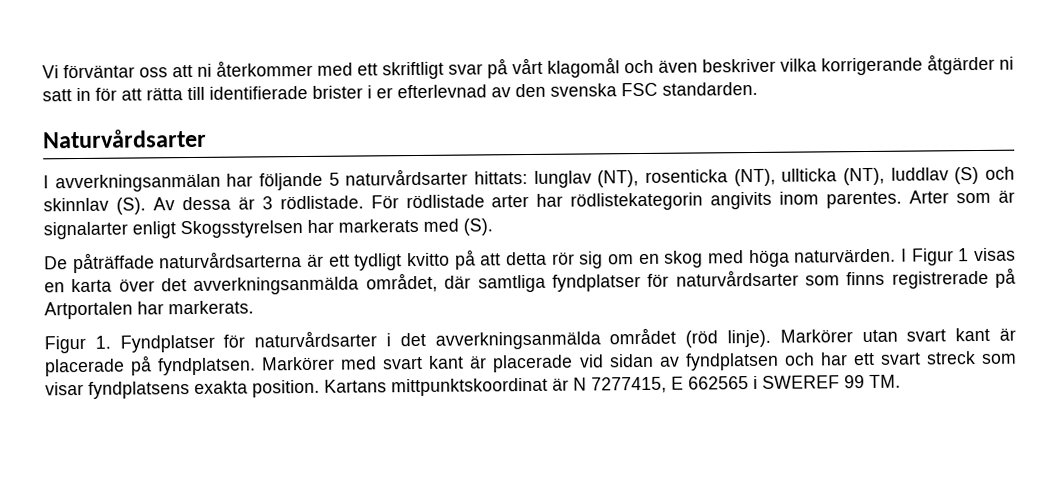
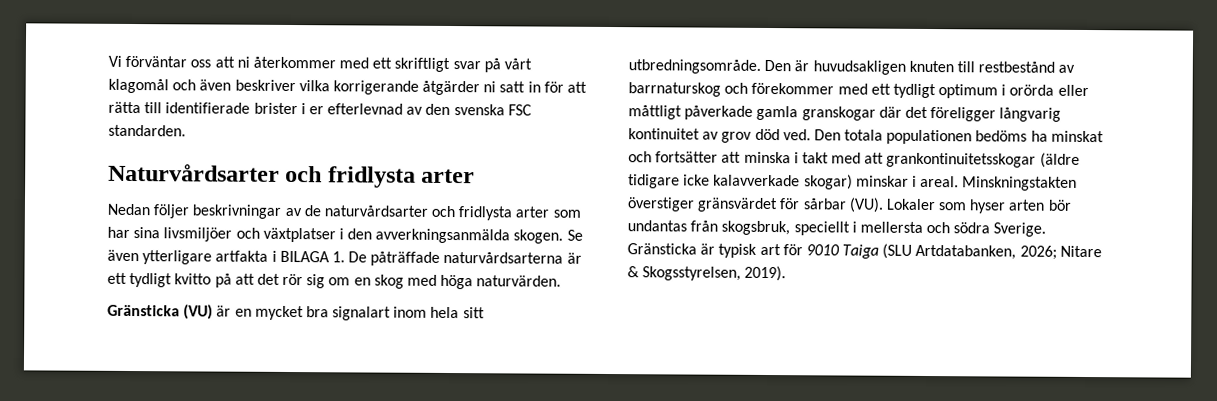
[43,166,1015,193] [43,189,1016,215] [43,218,493,240] // I avverkningsanmälan har följande 5 naturvårdsarter hittats: lunglav (NT), rosenticka (NT), ullticka (NT), luddlav (S) och skinnlav (S). Av dessa är 3 rödlistade. För rödlistade arter har rödlistekategorin angivits inom parentes. Arter som är signalarter enligt Skogsstyrelsen har markerats med (S). // -> [285,165,476,188] [107,203,581,221] [107,226,583,244] [107,249,345,265] och fridlysta arter // Nedan följer beskrivningar av de naturvårdsarter och fridlysta arter som har sina livsmiljöer och växtplatser i den avverkningsanmälda skogen. Se även ytterligare artfakta i BILAGA 1.
[506,251,548,266] detta -> [256,273,280,285] det
[900,247,1016,266] [44,267,1017,295] [44,300,254,320] [44,327,1016,354] [45,351,1017,377] [45,374,901,399] I Figur 1 visas en karta över det avverkningsanmälda området, där samtliga fyndplatser för naturvårdsarter som finns registrerade på Artportalen har markerats. // Figur 1. Fyndplatser för naturvårdsarter i det avverkningsanmälda området (röd linje). Markörer utan svart kant är placerade på fyndplatsen. Markörer med svart kant är placerade vid sidan av fyndplatsen och har ett svart streck som visar fyndplatsens exakta position. Kartans mittpunktskoordinat är N 7277415, E 662565 i SWEREF 99 TM. -> [107,304,485,321] [628,59,1076,75] [628,82,1089,99] [628,105,1062,122] [628,128,1104,145] [628,151,1080,168] [628,174,1078,191] [627,197,1072,214] [627,220,1047,237] [627,243,1102,260] [627,265,787,282] // Gränsticka (VU) är en mycket bra signalart inom hela sitt utbredningsområde. Den är huvudsakligen knuten till restbestånd av barrnaturskog och förekommer med ett tydligt optimum i orörda eller måttligt påverkade gamla granskogar där det föreligger långvarig kontinuitet av grov död ved. Den totala populationen bedöms ha minskat och fortsätter att minska i takt med att grankontinuitetsskogar (äldre tidigare icke kalavverkade skogar) minskar i areal. Minskningstakten överstiger gränsvärdet för sårbar (VU). Lokaler som hyser arten bör undantas från skogsbruk, speciellt i mellersta och södra Sverige. Gränsticka är typisk art för 9010 Taiga (SLU Artdatabanken, 2026; Nitare & Skogsstyrelsen, 2019).

